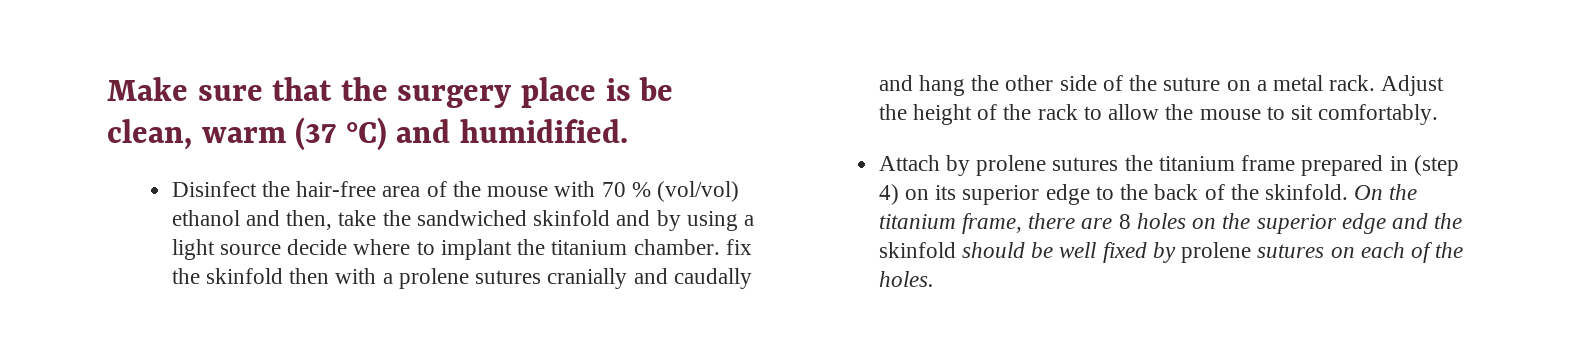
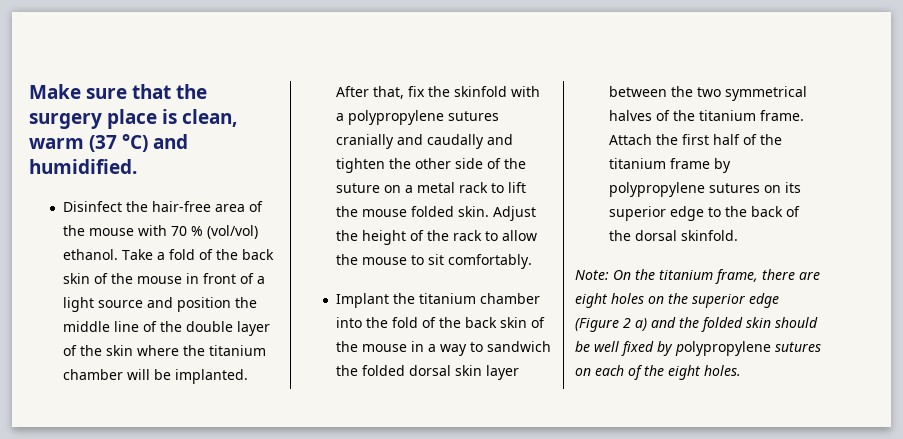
[639,77,674,101] be -> (178, 116) none
[171,210,754,231] [171,239,720,260] ethanol and then, take the sandwiched skinfold and by using a light source decide where to implant the titanium chamber. -> [62,249,274,260] [62,273,265,284] [62,297,257,312] [62,321,270,336] [62,345,266,356] [62,369,248,384] [335,86,404,99] ethanol. Take a fold of the back skin of the mouse in front of a light source and position the middle line of the double layer of the skin where the titanium chamber will be implanted. After that,
[289,268,330,284] then -> (507, 91) none
[398,268,469,289] prolene -> [347,110,444,125] polypropylene
[919,75,966,96] hang -> [335,158,385,173] tighten
[1329,75,1376,91] rack. -> [458,182,526,193] [335,206,489,217] rack to lift the mouse folded skin.
[878,155,1459,176] [878,184,899,205] Attach by prolene sutures the titanium frame prepared in (step 4) -> [335,293,540,308] [335,317,545,328] [335,341,551,356] [335,365,519,380] [608,86,807,101] [608,110,804,121] [608,134,782,145] [608,158,731,173] [608,182,760,197] Implant the titanium chamber into the fold of the back skin of the mouse in a way to sandwich the folded dorsal skin layer between the two symmetrical halves of the titanium frame. Attach the first half of the titanium frame by polypropylene sutures
(1259, 192) none -> [634,230,677,241] dorsal
(1348, 192) none -> [575,270,609,280] // Note:
[1118,214,1131,229] 8 -> [575,293,608,308] eight
[1391,213,1463,229] [878,242,956,258] and the skinfold -> [575,317,771,332] (Figure 2 a) and the folded skin
[1181,242,1252,263] prolene -> [675,341,771,356] polypropylene
(1464, 250) none -> [668,365,701,380] eight

